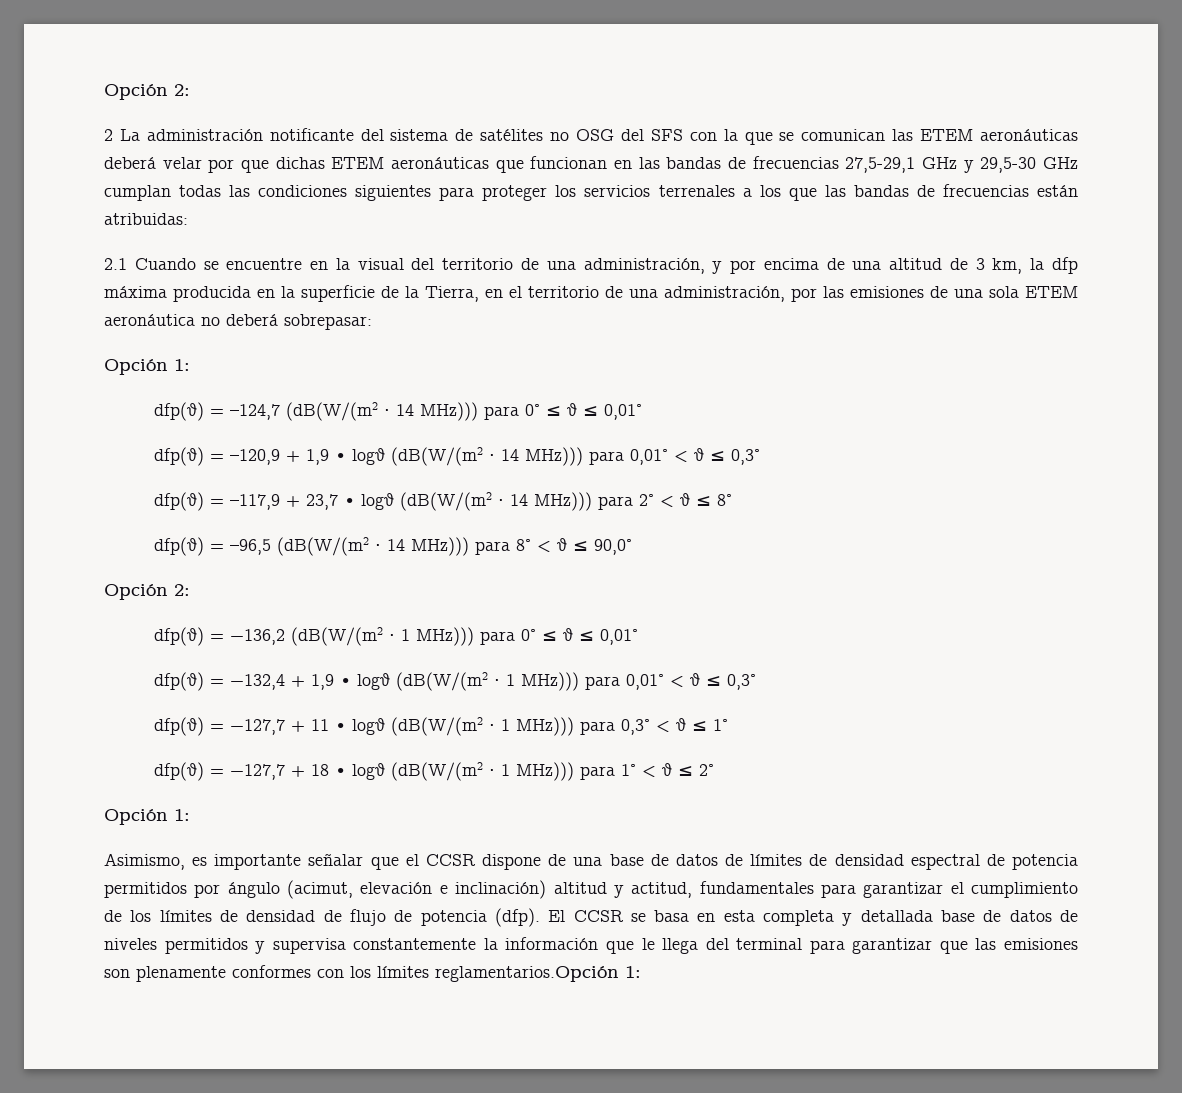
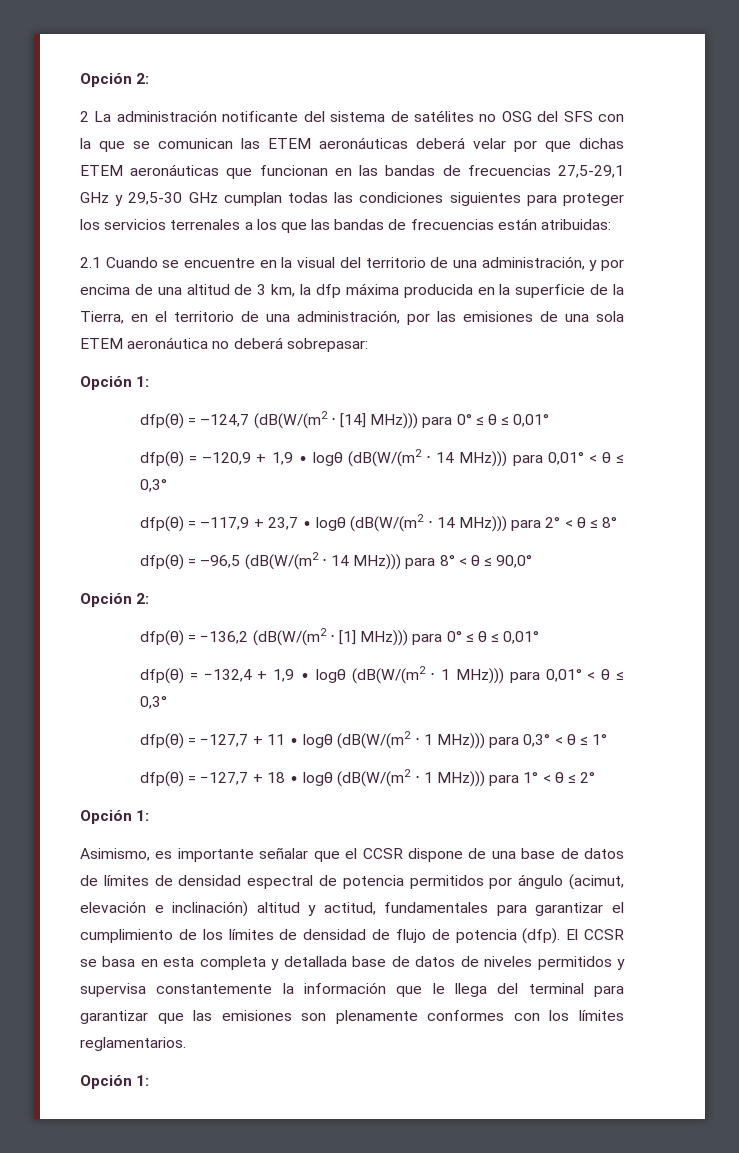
[395,404,414,416] 14 -> [340,413,367,428] [14]
[400,629,410,641] 1 -> [339,630,357,645] [1]
[435,966,619,982] reglamentarios.Opción -> [80,1037,186,1051] [80,1075,132,1089] reglamentarios. // Opción

